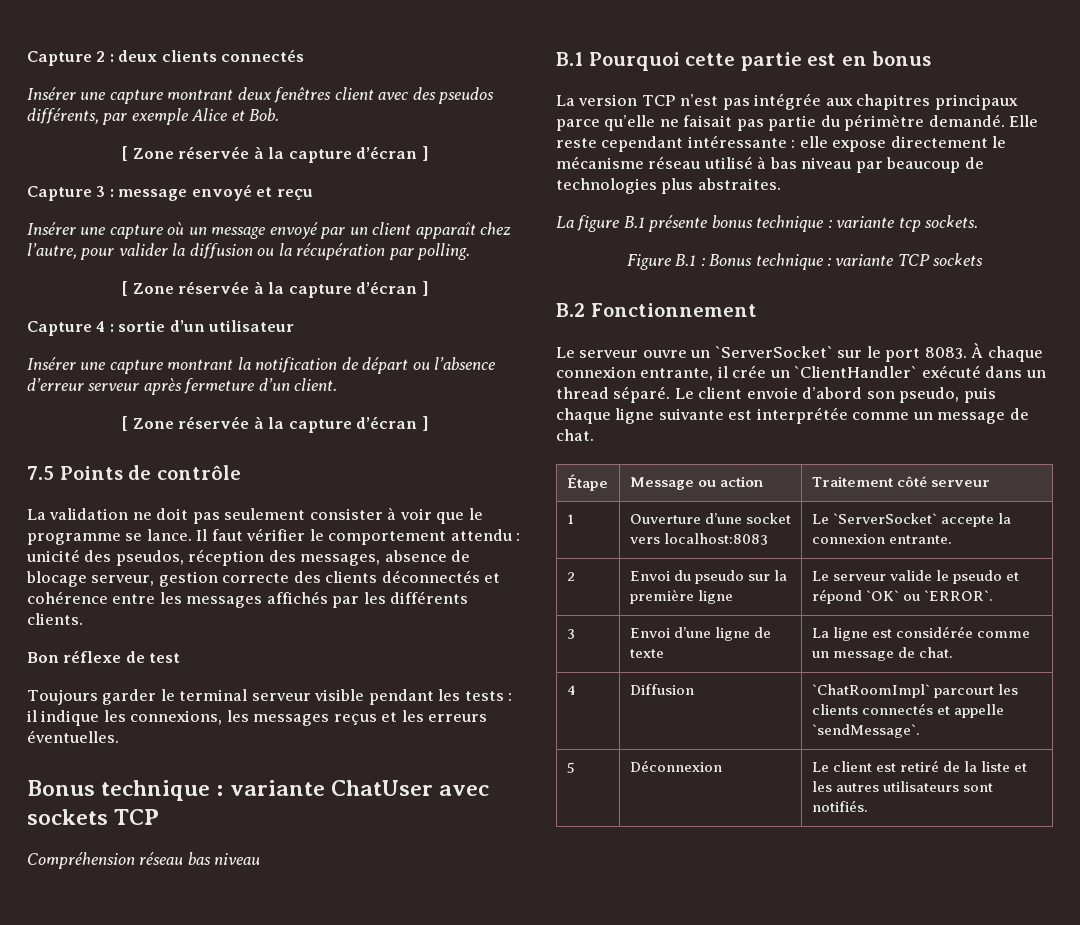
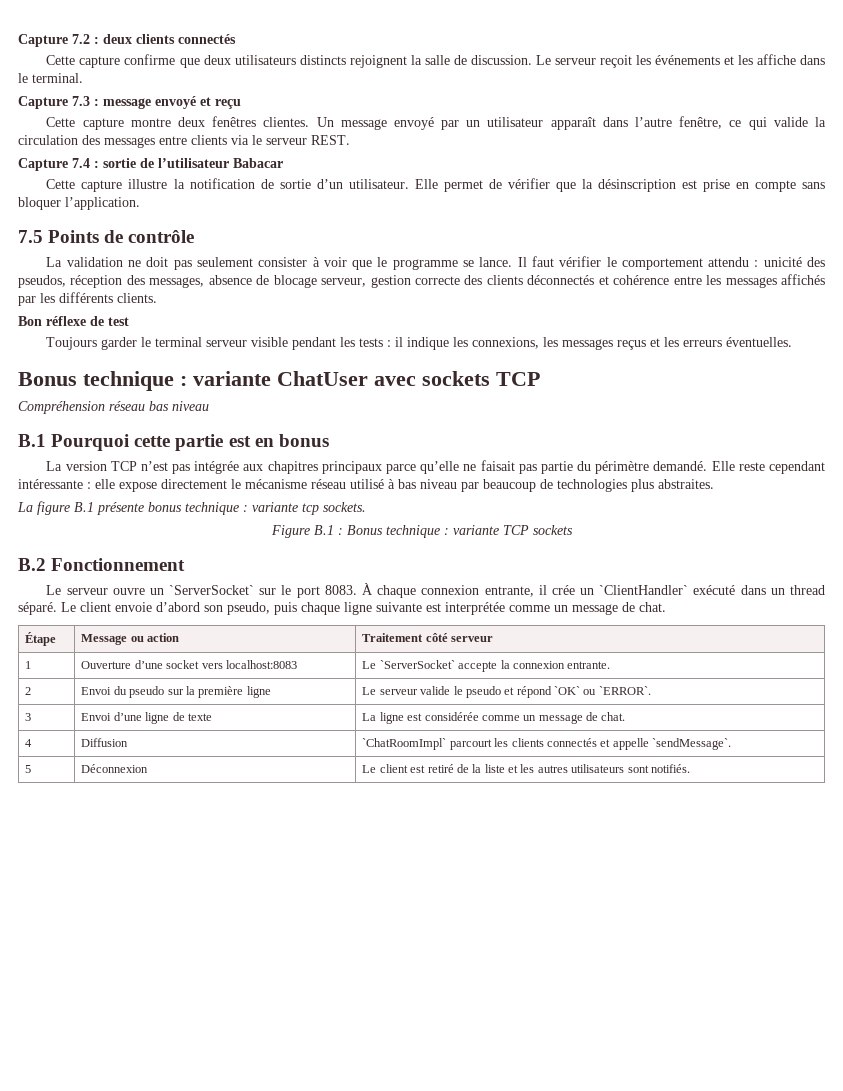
[27,51,106,66] Capture 2 -> [18,34,90,47] Capture 7.2
[27,87,495,104] [27,108,280,125] [122,146,429,163] [27,186,106,201] Insérer une capture montrant deux fenêtres client avec des pseudos différents, par exemple Alice et Bob. // [ Zone réservée à la capture d’écran ] // Capture 3 -> [46,54,825,68] [18,73,83,83] [18,96,90,109] Cette capture confirme que deux utilisateurs distincts rejoignent la salle de discussion. Le serveur reçoit les événements et les affiche dans le terminal. // Capture 7.3
[27,222,512,239] [27,243,471,260] [122,281,429,298] [27,321,106,336] Insérer une capture où un message envoyé par un client apparaît chez l’autre, pour valider la diffusion ou la récupération par polling. // [ Zone réservée à la capture d’écran ] // Capture 4 -> [46,116,827,130] [18,135,350,148] [18,158,90,171] Cette capture montre deux fenêtres clientes. Un message envoyé par un utilisateur apparaît dans l’autre fenêtre, ce qui valide la circulation des messages entre clients via le serveur REST. // Capture 7.4
[169,320,295,332] [27,357,497,374] [27,378,338,395] [122,416,429,433] d’un utilisateur // Insérer une capture montrant la notification de départ ou l’absence d’erreur serveur après fermeture d’un client. // [ Zone réservée à la capture d’écran ] -> [140,158,283,168] [46,178,825,192] [18,197,140,210] de l’utilisateur Babacar // Cette capture illustre la notification de sortie d’un utilisateur. Elle permet de vérifier que la désinscription est prise en compte sans bloquer l’application.

